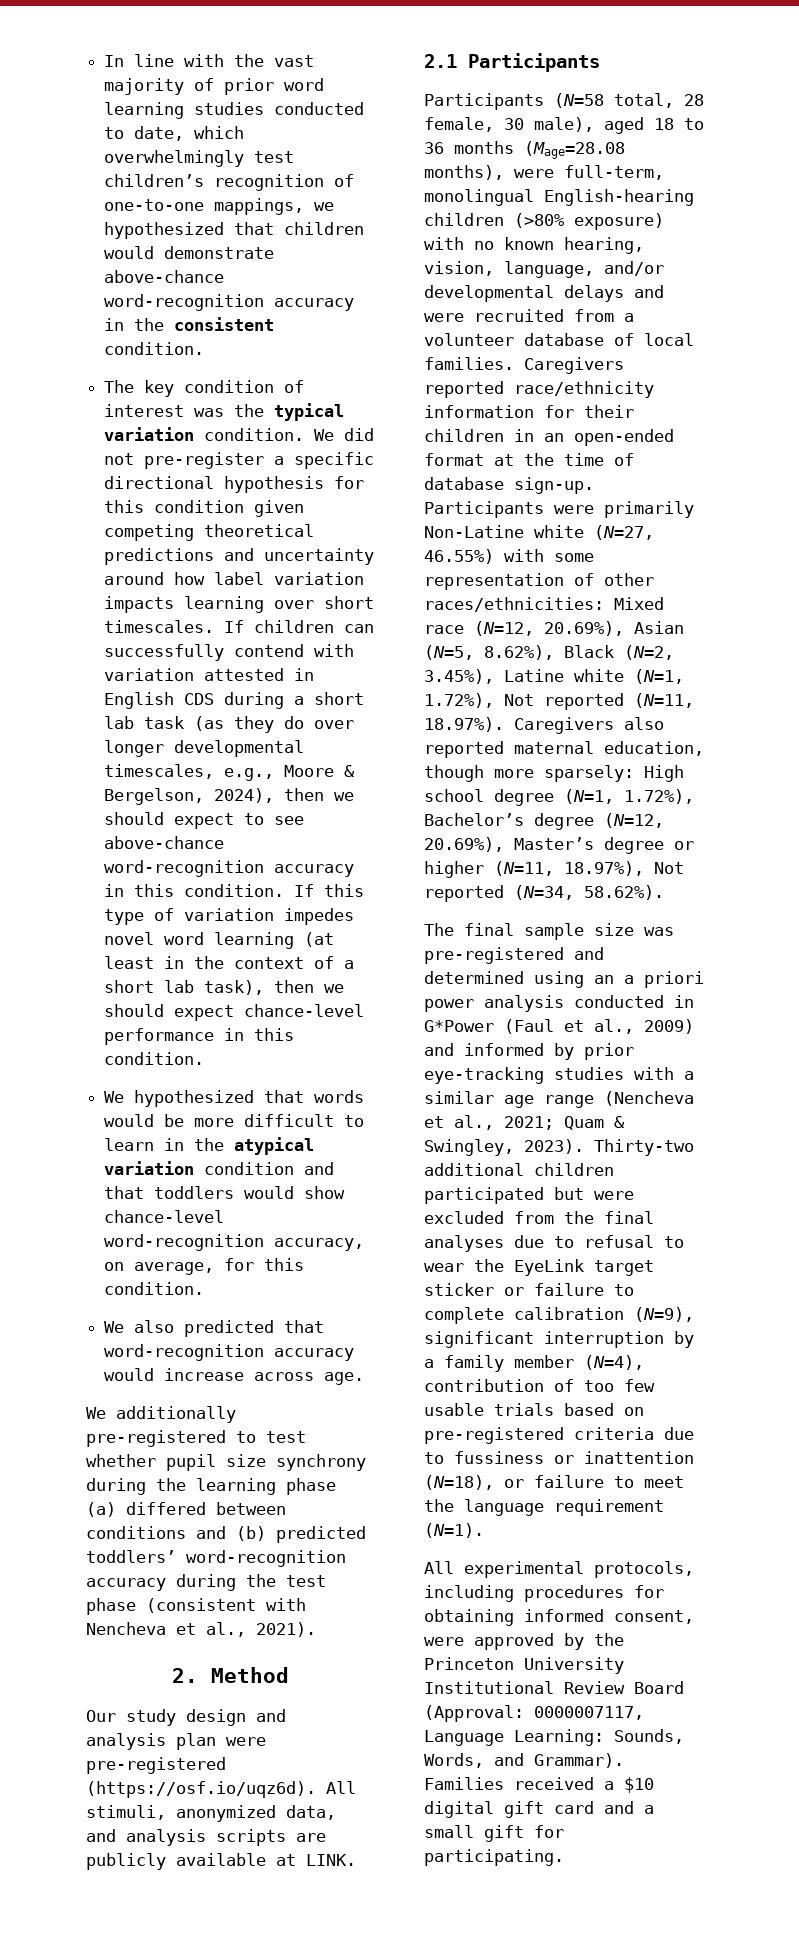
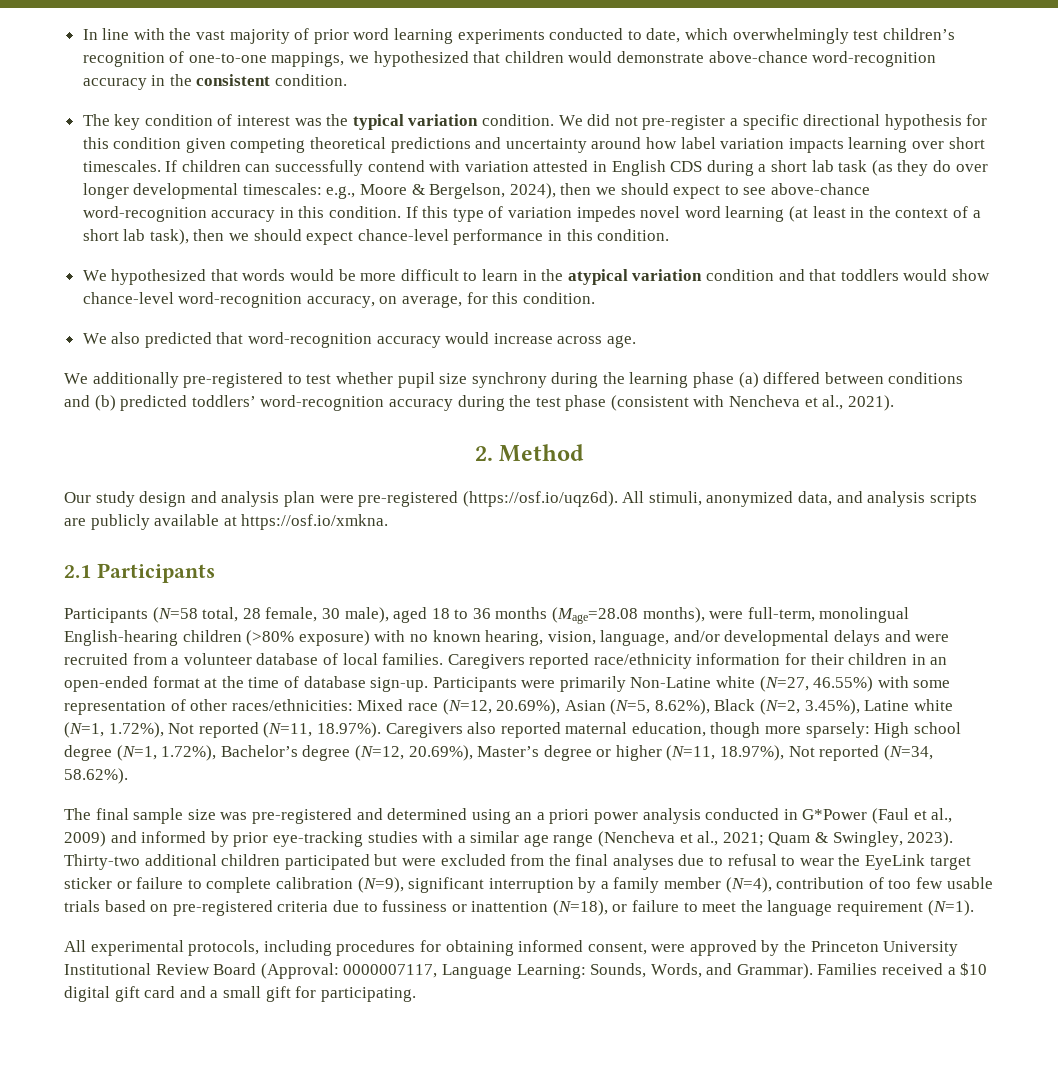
[194,102,265,115] studies -> [457,29,545,44] experiments
[104,764,215,779] timescales, -> [242,183,322,195] timescales:
[306,1854,356,1866] LINK. -> [241,514,389,530] https://osf.io/xmkna.

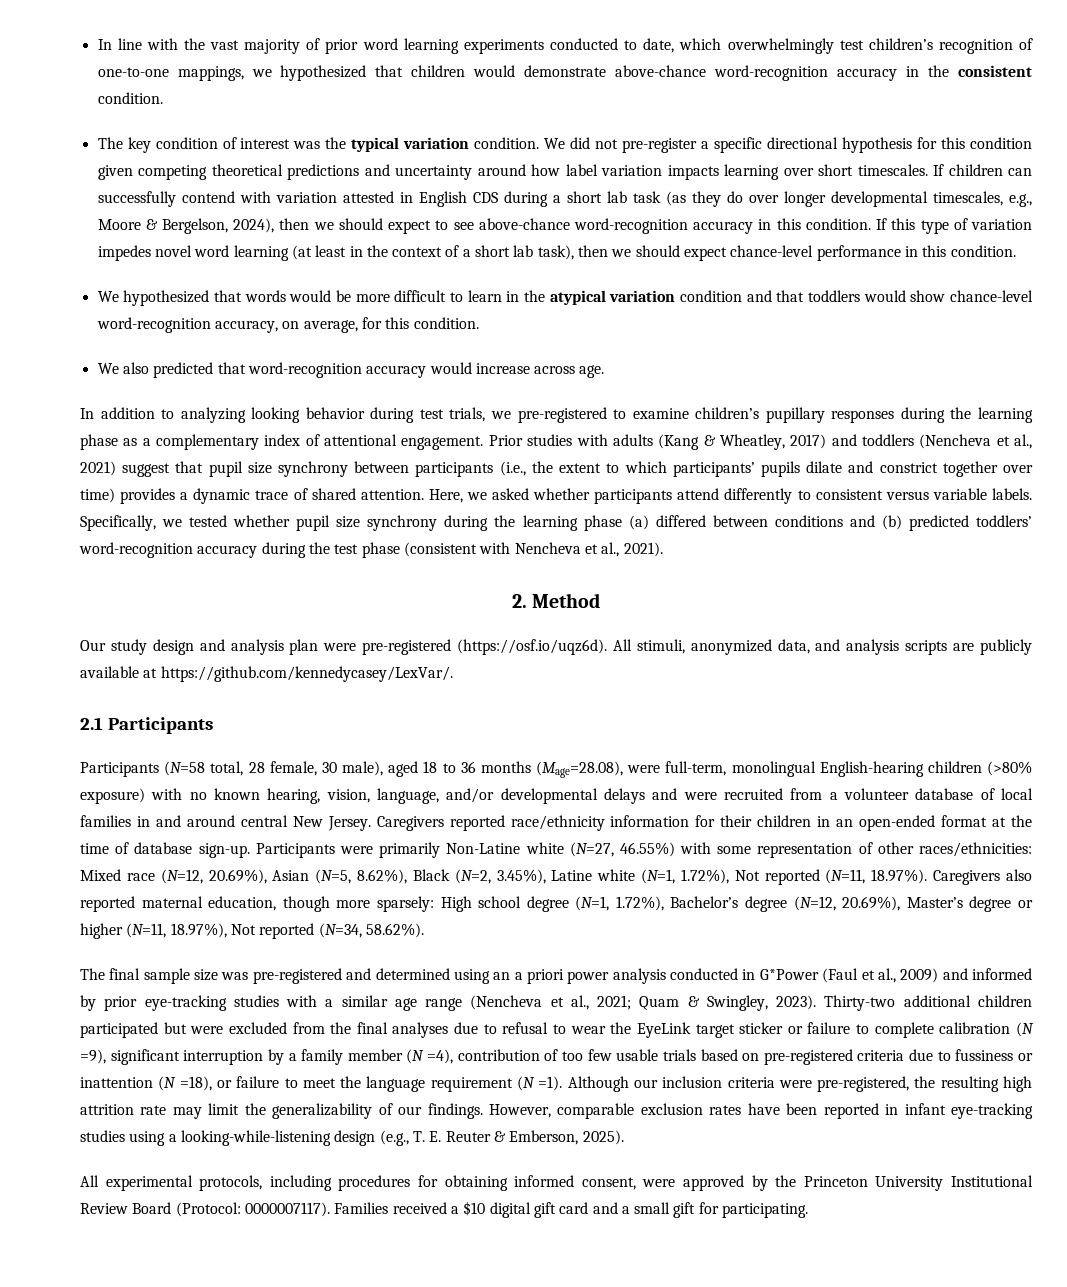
[242,183,322,195] timescales: -> [932,191,1003,206] timescales,
[64,372,332,388] We additionally pre-registered to test -> [80,407,1033,423] [80,434,1033,450] [80,461,1033,477] [80,488,1033,504] [80,515,228,531] In addition to analyzing looking behavior during test trials, we pre-registered to examine children’s pupillary responses during the learning phase as a complementary index of attentional engagement. Prior studies with adults (Kang & Wheatley, 2017) and toddlers (Nencheva et al., 2021) suggest that pupil size synchrony between participants (i.e., the extent to which participants’ pupils dilate and constrict together over time) provides a dynamic trace of shared attention. Here, we asked whether participants attend differently to consistent versus variable labels. Specifically, we tested
[241,514,389,530] https://osf.io/xmkna. -> [160,666,453,682] https://github.com/kennedycasey/LexVar/.
[552,607,705,624] (Mage=28.08 months), -> [536,761,624,778] (Mage=28.08),
[382,653,444,665] families. -> [80,815,371,831] families in and around central New Jersey.
[357,877,404,893] (N=9), -> [1015,1022,1034,1037] [80,1049,106,1064] (N =9),
[725,877,772,893] (N=4), -> [406,1049,454,1064] (N =4),
[552,900,608,916] (N=18), -> [158,1076,212,1091] (N =18),
[927,900,974,916] (N=1). -> [517,1076,1032,1092] [80,1103,1034,1119] [80,1130,624,1146] (N =1). Although our inclusion criteria were pre-registered, the resulting high attrition rate may limit the generalizability of our findings. However, comparable exclusion rates have been reported in infant eye-tracking studies using a looking-while-listening design (e.g., T. E. Reuter & Emberson, 2025).
[260,963,813,979] (Approval: 0000007117, Language Learning: Sounds, Words, and Grammar). -> [175,1202,330,1217] (Protocol: 0000007117).

